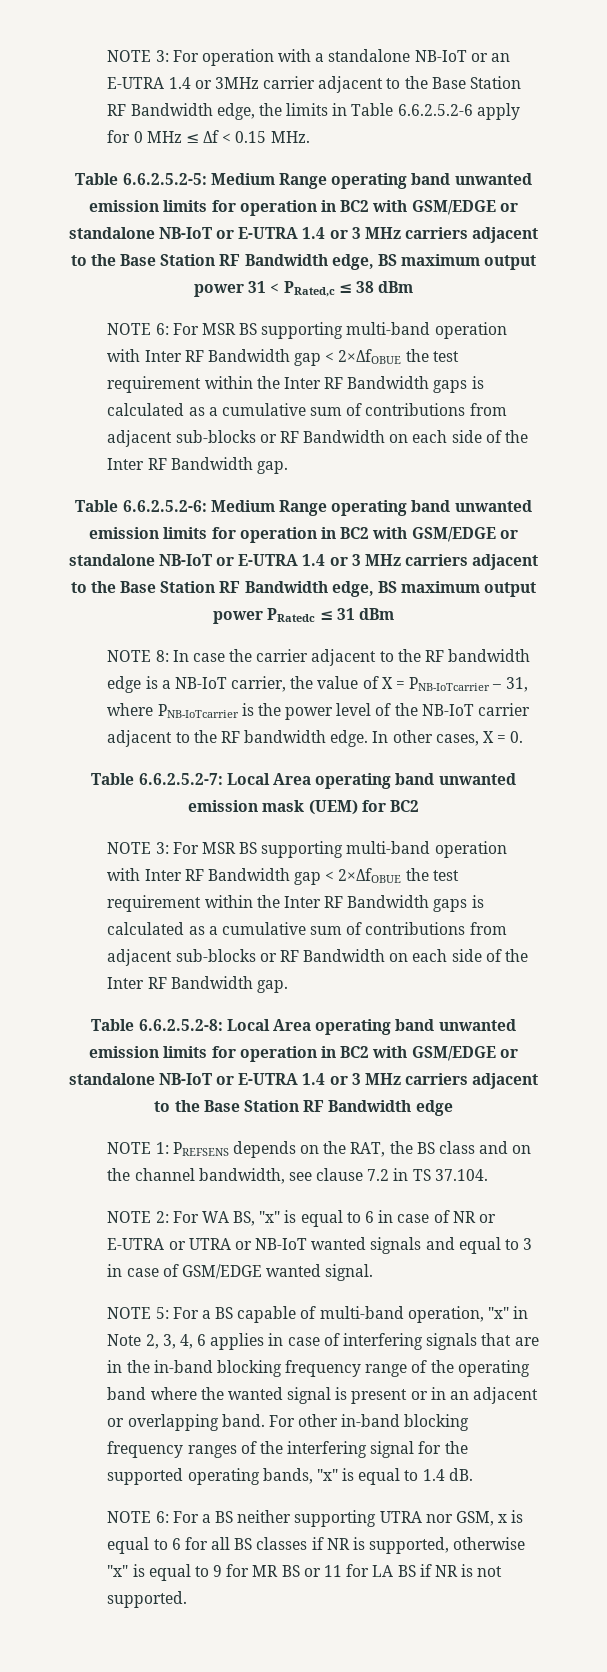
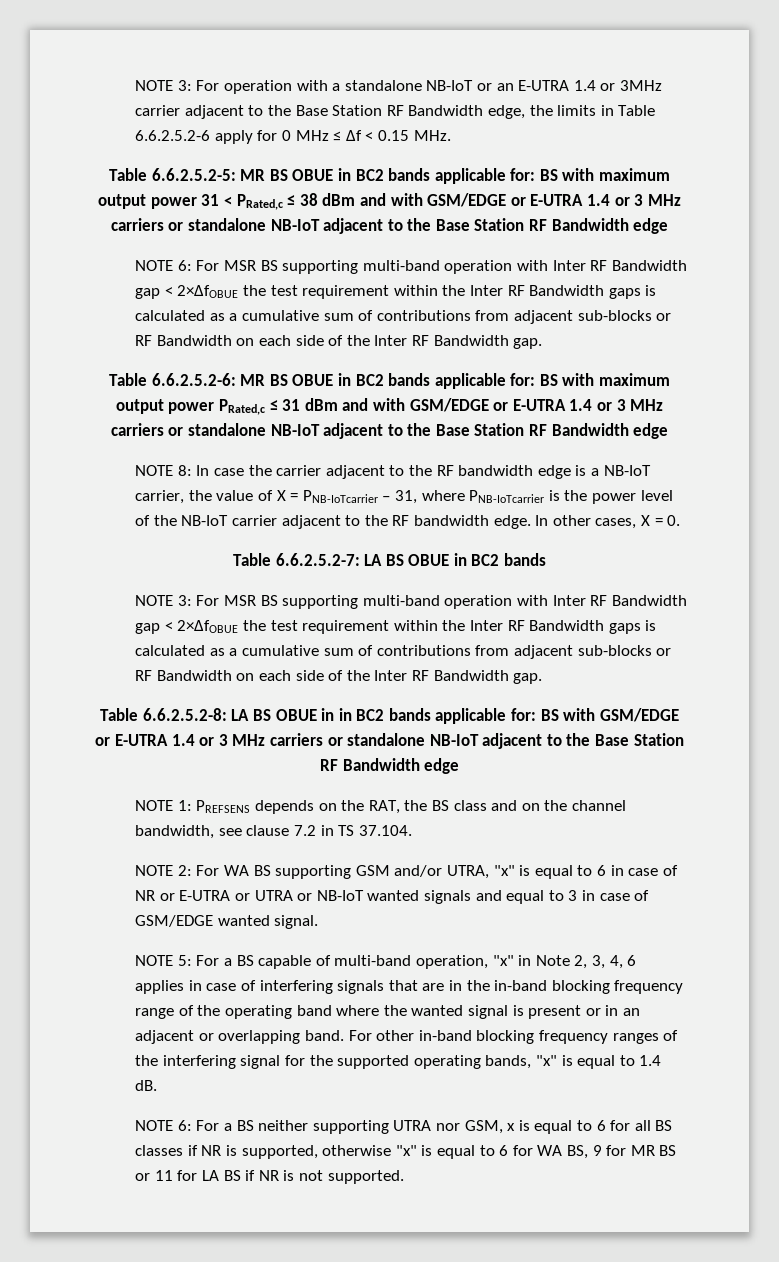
[210,173,532,189] [89,200,518,216] [68,227,539,243] [70,254,397,270] Medium Range operating band unwanted emission limits for operation in BC2 with GSM/EDGE or standalone NB-IoT or E-UTRA 1.4 or 3 MHz carriers adjacent to the Base Station RF Bandwidth edge, BS -> [240,168,595,184] MR BS OBUE in BC2 bands applicable for: BS with
(414, 287) none -> [359,193,681,207] [110,218,669,234] and with GSM/EDGE or E-UTRA 1.4 or 3 MHz carriers or standalone NB-IoT adjacent to the Base Station RF Bandwidth edge
[210,500,532,516] [89,527,518,543] [68,554,539,570] [70,581,537,597] [213,608,394,624] Medium Range operating band unwanted emission limits for operation in BC2 with GSM/EDGE or standalone NB-IoT or E-UTRA 1.4 or 3 MHz carriers adjacent to the Base Station RF Bandwidth edge, BS maximum output power PRatedc ≤ 31 dBm -> [240,373,671,389] [115,398,664,415] [110,423,669,439] MR BS OBUE in BC2 bands applicable for: BS with maximum output power PRated,c ≤ 31 dBm and with GSM/EDGE or E-UTRA 1.4 or 3 MHz carriers or standalone NB-IoT adjacent to the Base Station RF Bandwidth edge
[226,773,516,789] [188,800,419,815] Local Area operating band unwanted emission mask (UEM) for BC2 -> [364,553,547,566] LA BS OBUE in BC2 bands
[226,1019,516,1035] [89,1046,518,1062] [68,1073,469,1085] Local Area operating band unwanted emission limits for operation in BC2 with GSM/EDGE or standalone NB-IoT or E-UTRA 1.4 or 3 MHz carriers -> [231,708,679,724] [95,733,479,746] LA BS OBUE in in BC2 bands applicable for: BS with GSM/EDGE or E-UTRA 1.4 or 3 MHz carriers or standalone NB-IoT
[233,1211,256,1226] BS, -> [253,865,489,879] BS supporting GSM and/or UTRA,
(209, 1571) none -> [499,1145,588,1159] 6 for WA BS,

